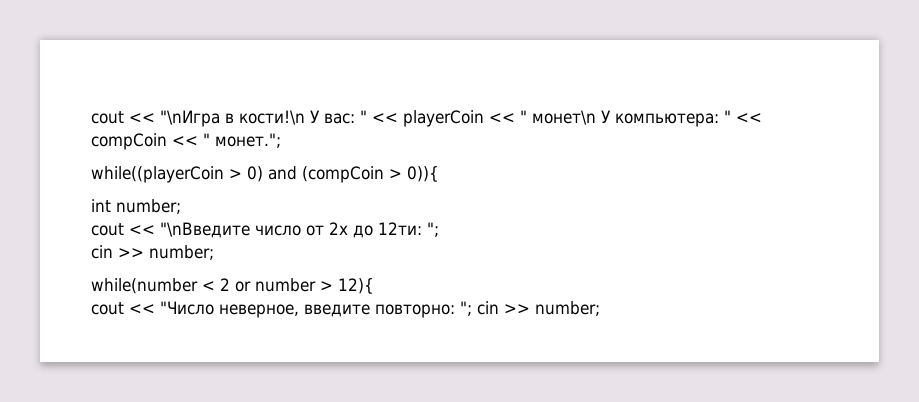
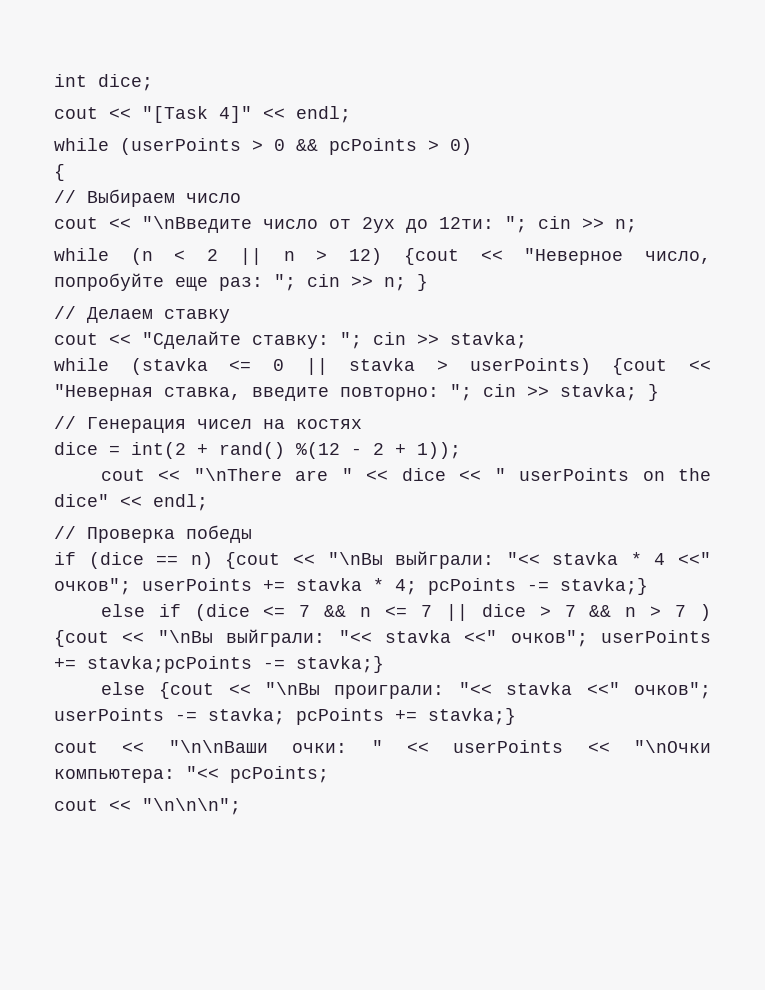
[91,110,762,127] [91,133,281,150] [91,166,439,183] [91,199,181,214] cout << "\nИгра в кости!\n У вас: " << playerCoin << " монет\n У компьютера: " << compCoin << " монет."; // while((playerCoin > 0) and (compCoin > 0)){ // int number; -> [54,74,153,91] [54,106,351,123] [54,138,472,155] [54,164,65,181] [54,189,241,207] int dice; // cout << "[Task 4]" << endl; // while (userPoints > 0 && pcPoints > 0) // { // // Выбираем число
[329,222,348,235] 2х -> [362,217,395,233] 2ух
[91,245,214,260] [91,278,374,294] [91,301,299,318] // cin >> number; // while(number < 2 or number > 12){ // cout << "Число неверное, -> [538,216,637,233] [54,248,711,265] [54,273,428,291] [54,306,230,323] [54,331,527,349] [54,358,711,375] [54,384,241,401] cin >> n; // while (n < 2 || n > 12) {cout << "Неверное число, попробуйте еще раз: "; cin >> n; } // // Делаем ставку // cout << "Сделайте ставку: "; cin >> stavka; // while (stavka <= 0 || stavka > userPoints) {cout << "Неверная ставка,
[535,301,600,316] number; -> [560,384,659,401] [54,416,362,433] [54,442,461,459] [100,468,711,481] [54,494,208,511] [54,525,252,543] [54,551,712,569] [54,578,648,595] [100,604,711,621] [54,629,711,647] [54,656,384,673] [100,682,711,699] [54,708,516,725] [54,740,711,753] [54,766,329,783] [54,798,241,815] stavka; } // // Генерация чисел на костях // dice = int(2 + rand() %(12 - 2 + 1)); // cout << "\nThere are " << dice << " userPoints on the dice" << endl; // // Проверка победы // if (dice == n) {cout << "\nВы выйграли: "<< stavka * 4 <<" очков"; userPoints += stavka * 4; pcPoints -= stavka;} // else if (dice <= 7 && n <= 7 || dice > 7 && n > 7 ) {cout << "\nВы выйграли: "<< stavka <<" очков"; userPoints += stavka;pcPoints -= stavka;} // else {cout << "\nВы проиграли: "<< stavka <<" очков"; userPoints -= stavka; pcPoints += stavka;} // cout << "\n\nВаши очки: " << userPoints << "\nОчки компьютера: "<< pcPoints; // cout << "\n\n\n";

